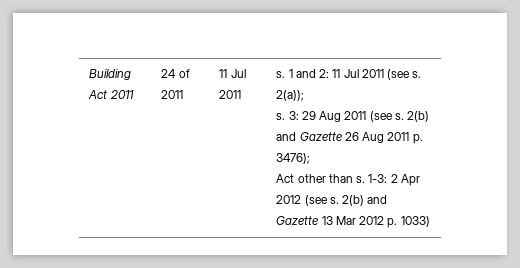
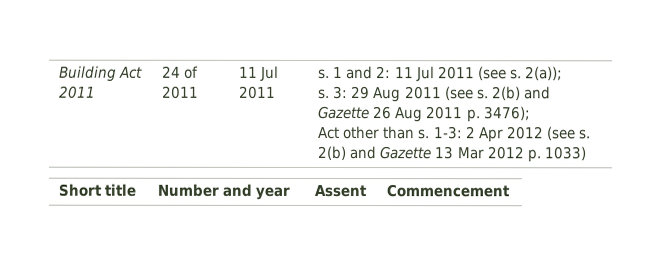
(430, 221) none -> [58,183,137,197] [157,183,291,200] [314,184,368,198] [386,184,511,198] // Short title | Number and year | Assent | Commencement

